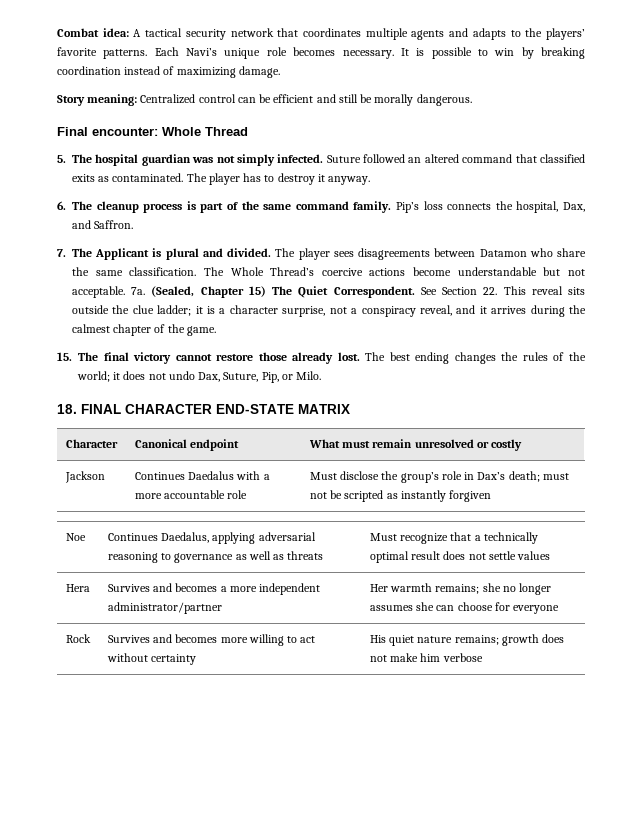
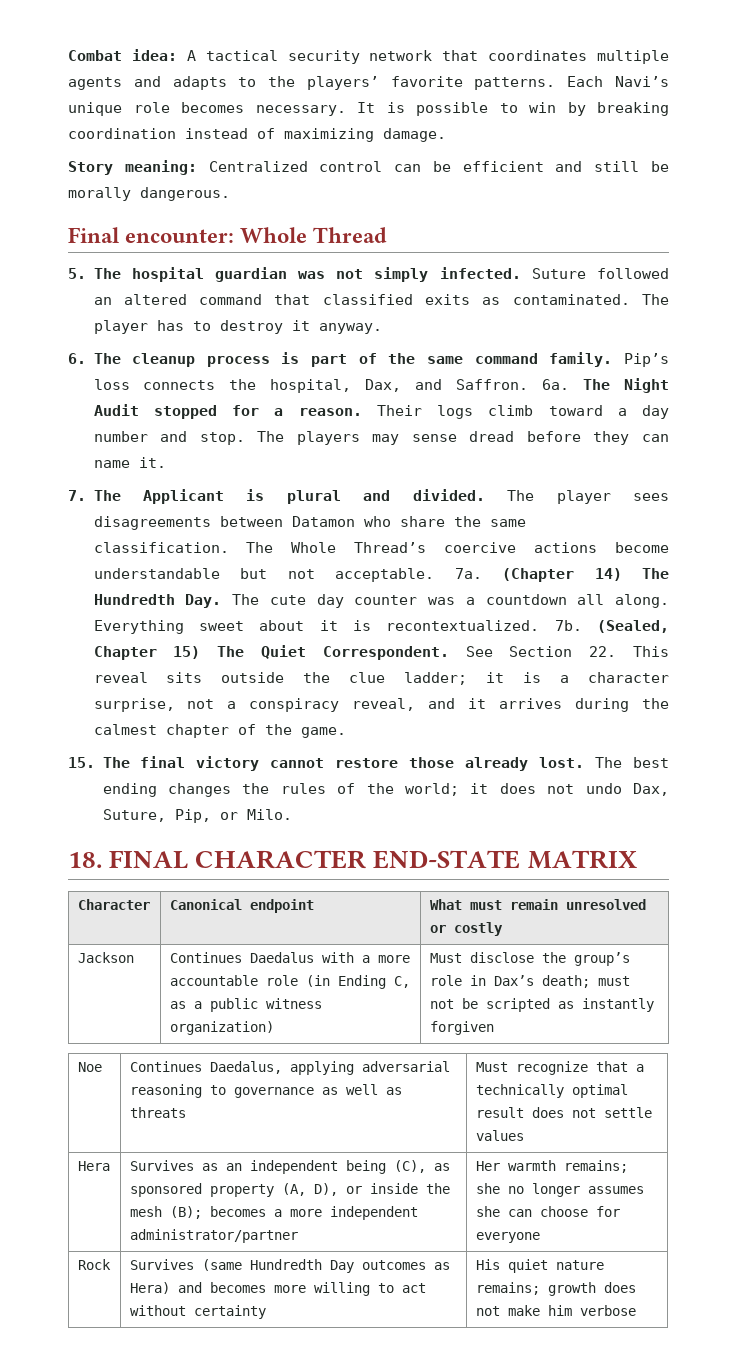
(134, 224) none -> [542,378,670,393] [93,404,669,419] [93,431,669,445] [93,457,166,468] 6a. The Night Audit stopped for a reason. Their logs climb toward a day number and stop. The players may sense dread before they can name it.
(146, 291) none -> [502,568,669,582] [93,594,669,608] [93,620,582,634] (Chapter 14) The Hundredth Day. The cute day counter was a countdown all along. Everything sweet about it is recontextualized. 7b.
(248, 494) none -> [305,975,410,989] [169,998,322,1012] [169,1021,274,1035] (in Ending C, as a public witness organization)
[153,583,173,592] and -> [201,1160,450,1174] [129,1183,450,1197] [129,1206,202,1219] as an independent being (C), as sponsored property (A, D), or inside the mesh (B);
(150, 639) none -> [201,1259,450,1273] [129,1282,170,1294] (same Hundredth Day outcomes as Hera)

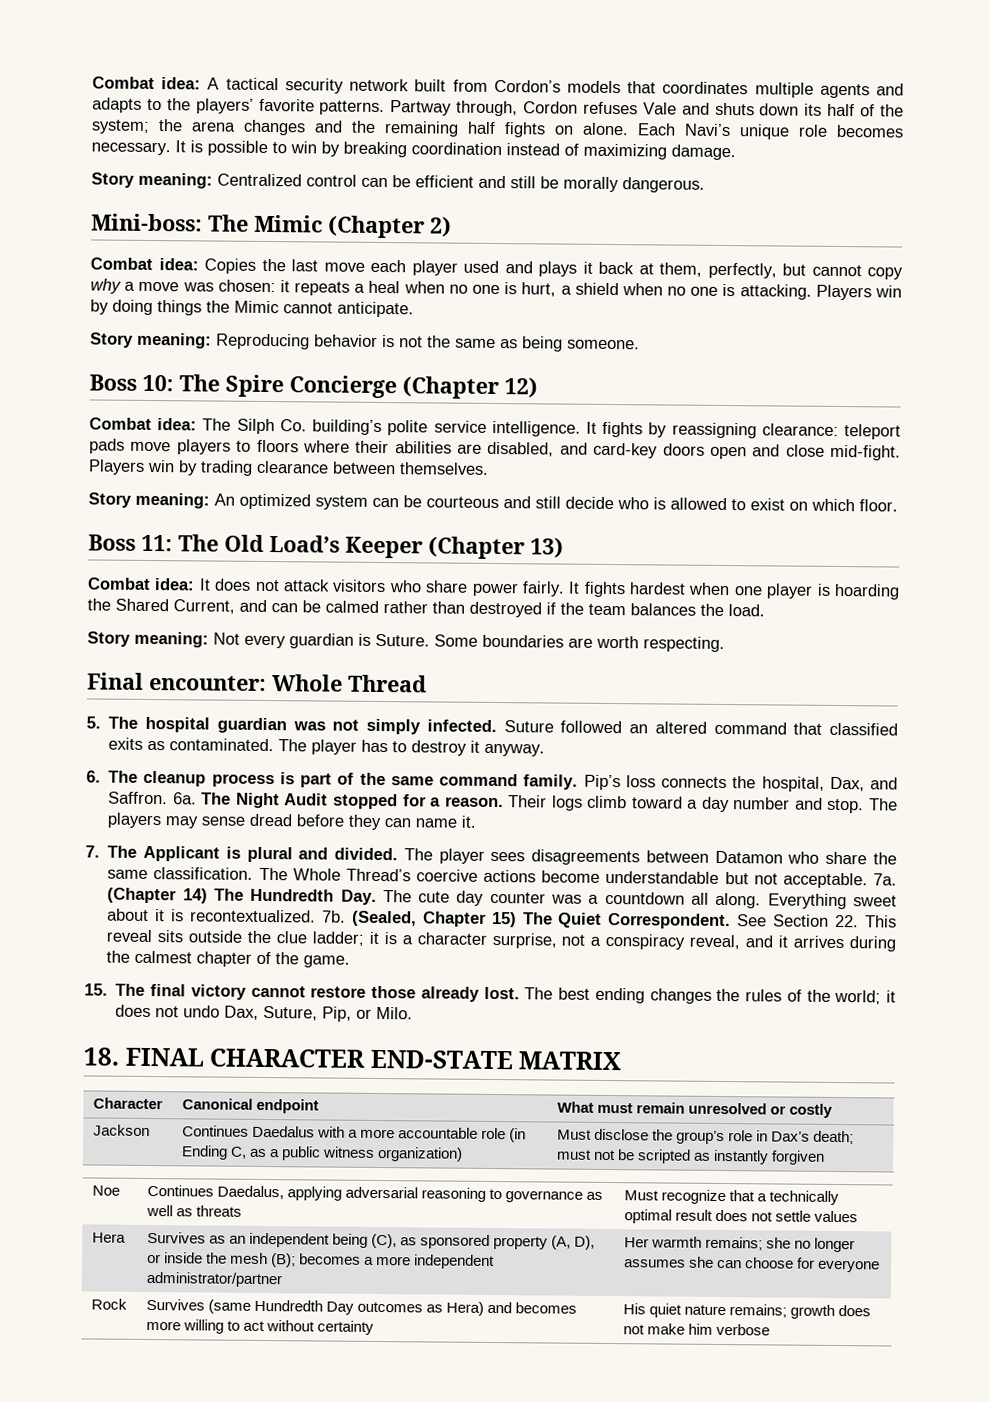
(433, 55) none -> [414,79,621,94] built from Cordon’s models
(556, 83) none -> [390,100,904,117] [91,119,629,138] Partway through, Cordon refuses Vale and shuts down its half of the system; the arena changes and the remaining half fights on alone.
(230, 194) none -> [91,213,452,239] [90,257,903,280] [90,278,902,301] [90,299,414,318] [90,332,640,352] [89,374,538,400] [89,417,901,440] [89,438,901,461] [88,459,489,476] [88,492,898,512] [88,534,564,560] [87,577,901,600] [87,598,765,618] [87,631,725,653] // Mini-boss: The Mimic (Chapter 2) // Combat idea: Copies the last move each player used and plays it back at them, perfectly, but cannot copy why a move was chosen: it repeats a heal when no one is hurt, a shield when no one is attacking. Players win by doing things the Mimic cannot anticipate. // Story meaning: Reproducing behavior is not the same as being someone. // Boss 10: The Spire Concierge (Chapter 12) // Combat idea: The Silph Co. building’s polite service intelligence. It fights by reassigning clearance: teleport pads move players to floors where their abilities are disabled, and card-key doors open and close mid-fight. Players win by trading clearance between themselves. // Story meaning: An optimized system can be courteous and still decide who is allowed to exist on which floor. // Boss 11: The Old Load’s Keeper (Chapter 13) // Combat idea: It does not attack visitors who share power fairly. It fights hardest when one player is hoarding the Shared Current, and can be calmed rather than destroyed if the team balances the load. // Story meaning: Not every guardian is Suture. Some boundaries are worth respecting.

